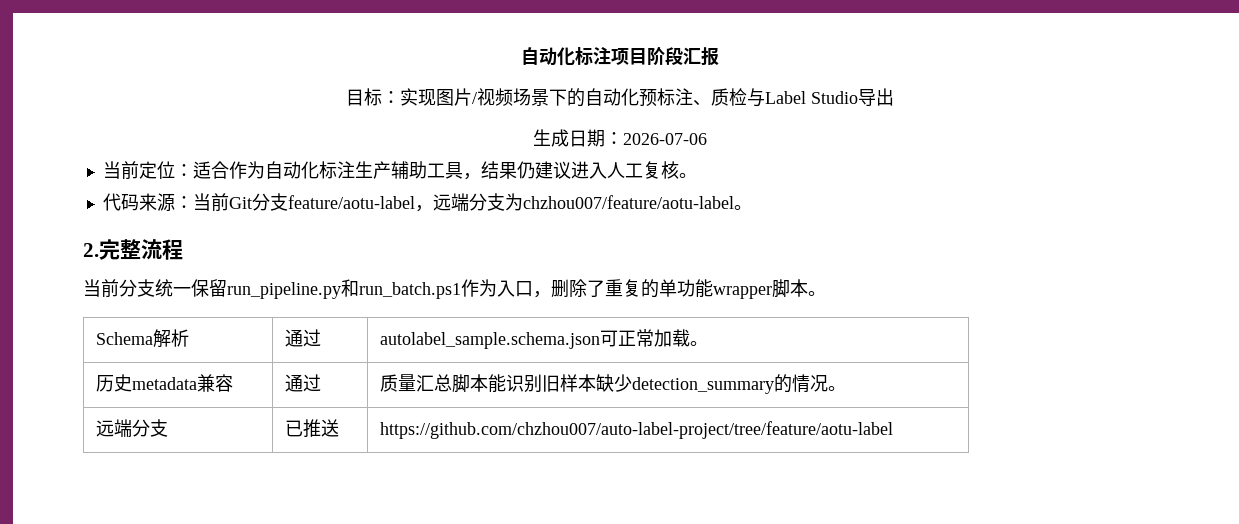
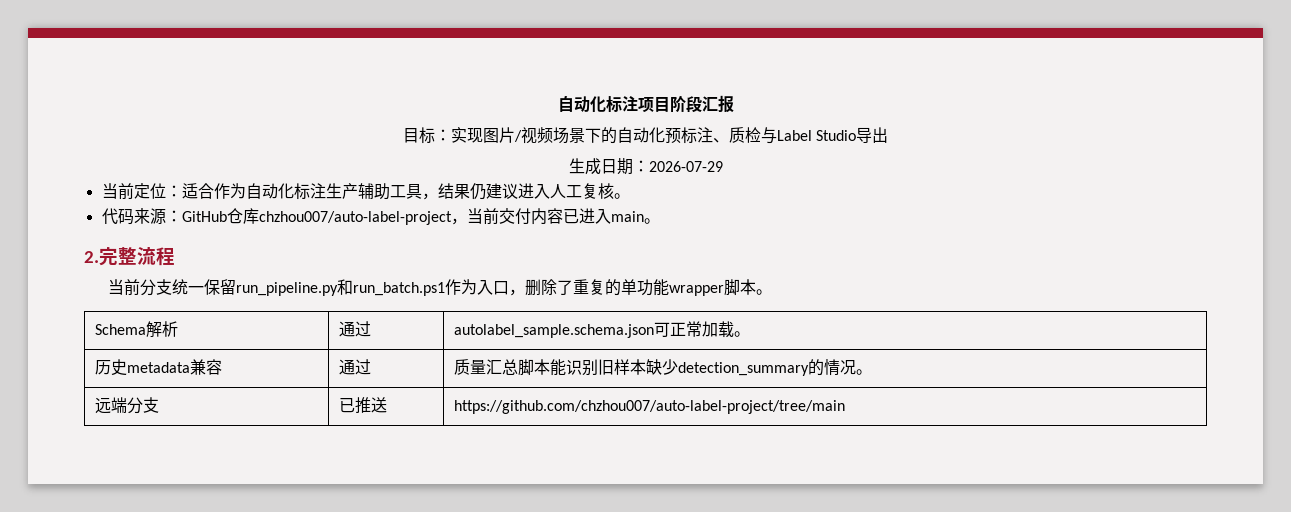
[622,133,707,145] 2026-07-06 -> [648,161,723,172] 2026-07-29
[192,193,734,212] 当前Git分支feature/aotu-label，远端分支为chzhou007/feature/aotu-label -> [181,208,644,225] GitHub仓库chzhou007/auto-label-project，当前交付内容已进入main
[380,421,894,439] https://github.com/chzhou007/auto-label-project/tree/feature/aotu-label -> [453,400,845,414] https://github.com/chzhou007/auto-label-project/tree/main

